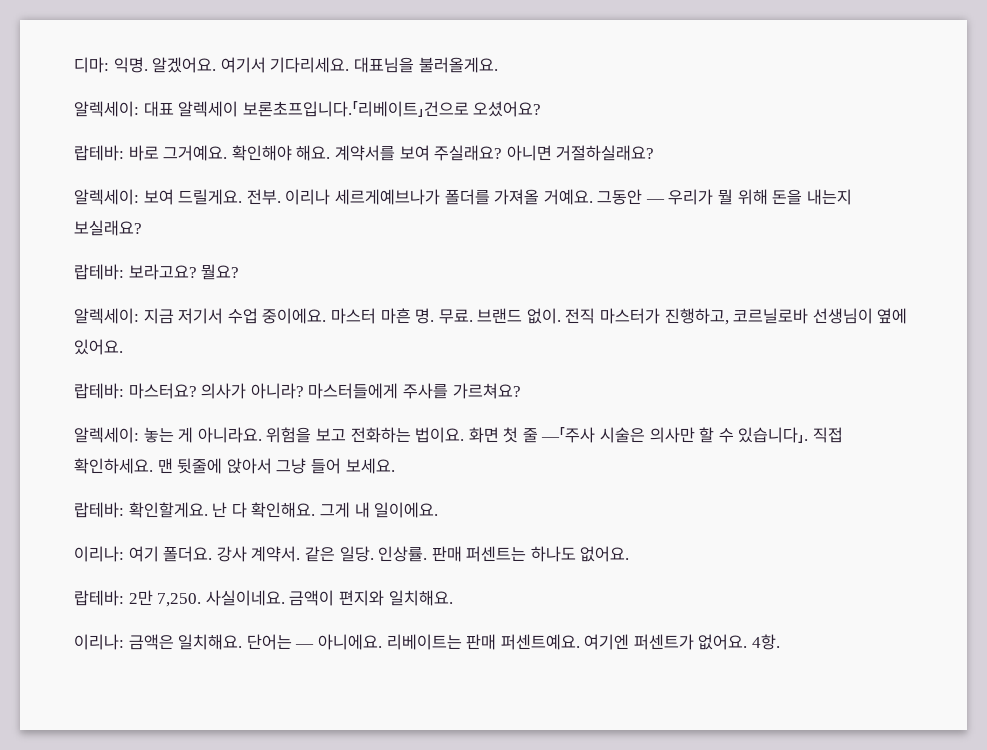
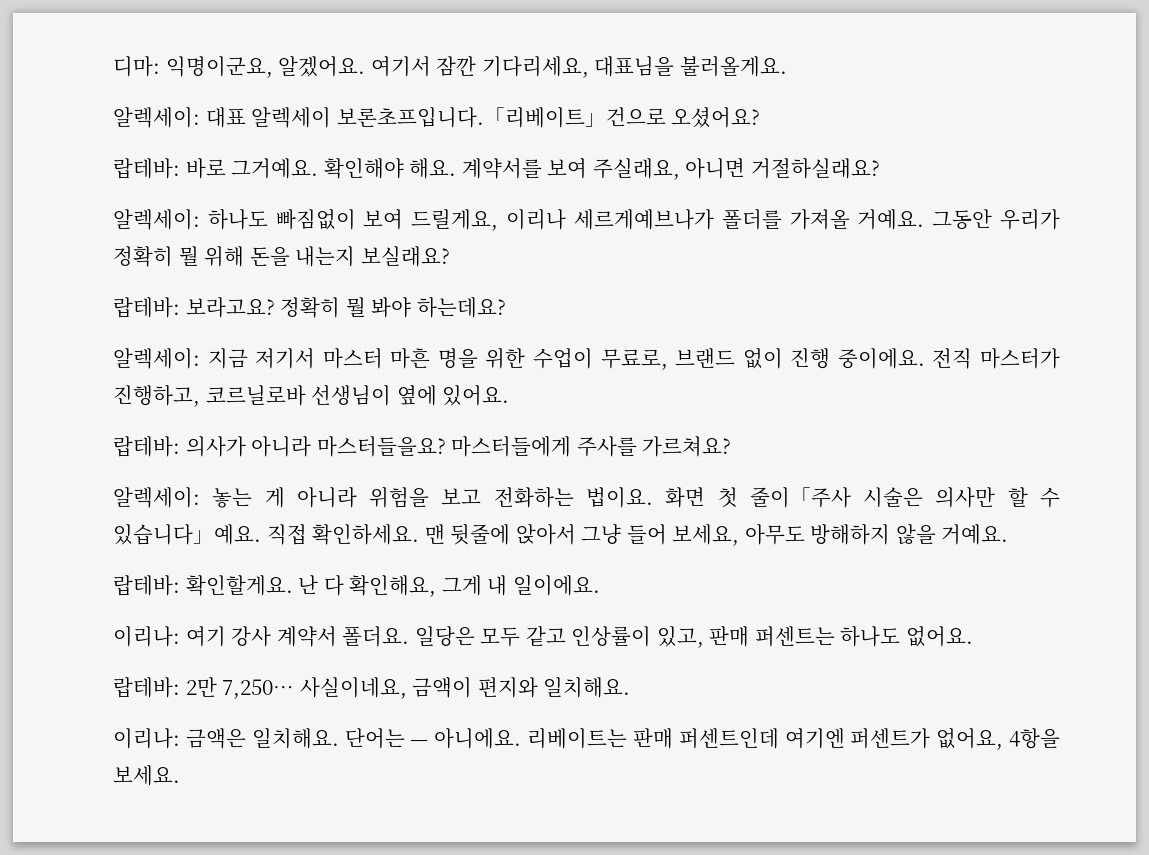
[113,57,148,73] 익명. -> [165,56,273,78] 익명이군요,
[270,57,350,73] 기다리세요. -> [436,56,589,78] 잠깐 기다리세요,
[434,145,503,161] 주실래요? -> [592,158,680,180] 주실래요,
[143,189,281,205] 보여 드릴게요. 전부. -> [207,209,499,231] 하나도 빠짐없이 보여 드릴게요,
[645,189,714,205] — 우리가 -> [1000,209,1061,230] [113,246,173,267] 우리가 정확히
[201,264,240,280] 뭘요? -> [280,297,506,318] 정확히 뭘 봐야 하는데요?
[227,308,561,324] 수업 중이에요. 마스터 마흔 명. 무료. 브랜드 없이. -> [322,348,925,370] 마스터 마흔 명을 위한 수업이 무료로, 브랜드 없이 진행 중이에요.
[128,383,304,399] 마스터요? 의사가 아니라? -> [185,436,446,457] 의사가 아니라 마스터들을요?
[197,427,262,443] 아니라요. -> [296,487,357,508] 아니라
[522,428,561,443] 줄 — -> [749,487,790,508] 줄이
[804,439,809,441] . -> [214,524,261,545] 예요.
[345,458,395,474] 보세요. -> [672,524,1009,546] 보세요, 아무도 방해하지 않을 거예요.
[251,502,316,518] 확인해요. -> [349,575,437,597] 확인해요,
[163,546,428,562] 폴더요. 강사 계약서. 같은 일당. 인상률. -> [231,626,704,648] 강사 계약서 폴더요. 일당은 모두 같고 인상률이 있고,
[157,590,285,607] 7,250. 사실이네요. -> [222,677,407,699] 7,250… 사실이네요,
[500,634,580,650] 퍼센트예요. -> [678,728,779,749] 퍼센트인데
[698,634,781,650] 없어요. 4항. -> [936,728,1061,750] [113,765,180,786] 없어요, 4항을 보세요.

